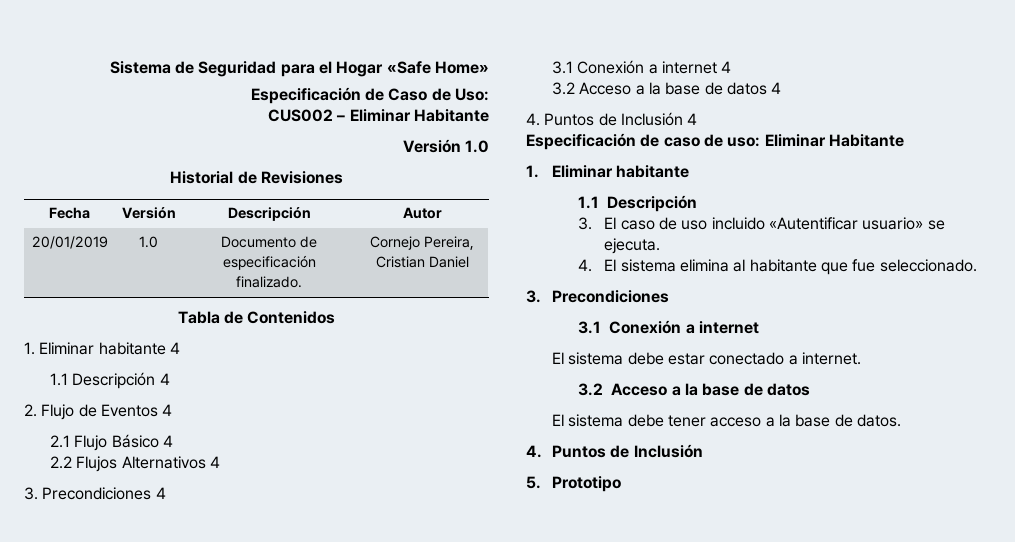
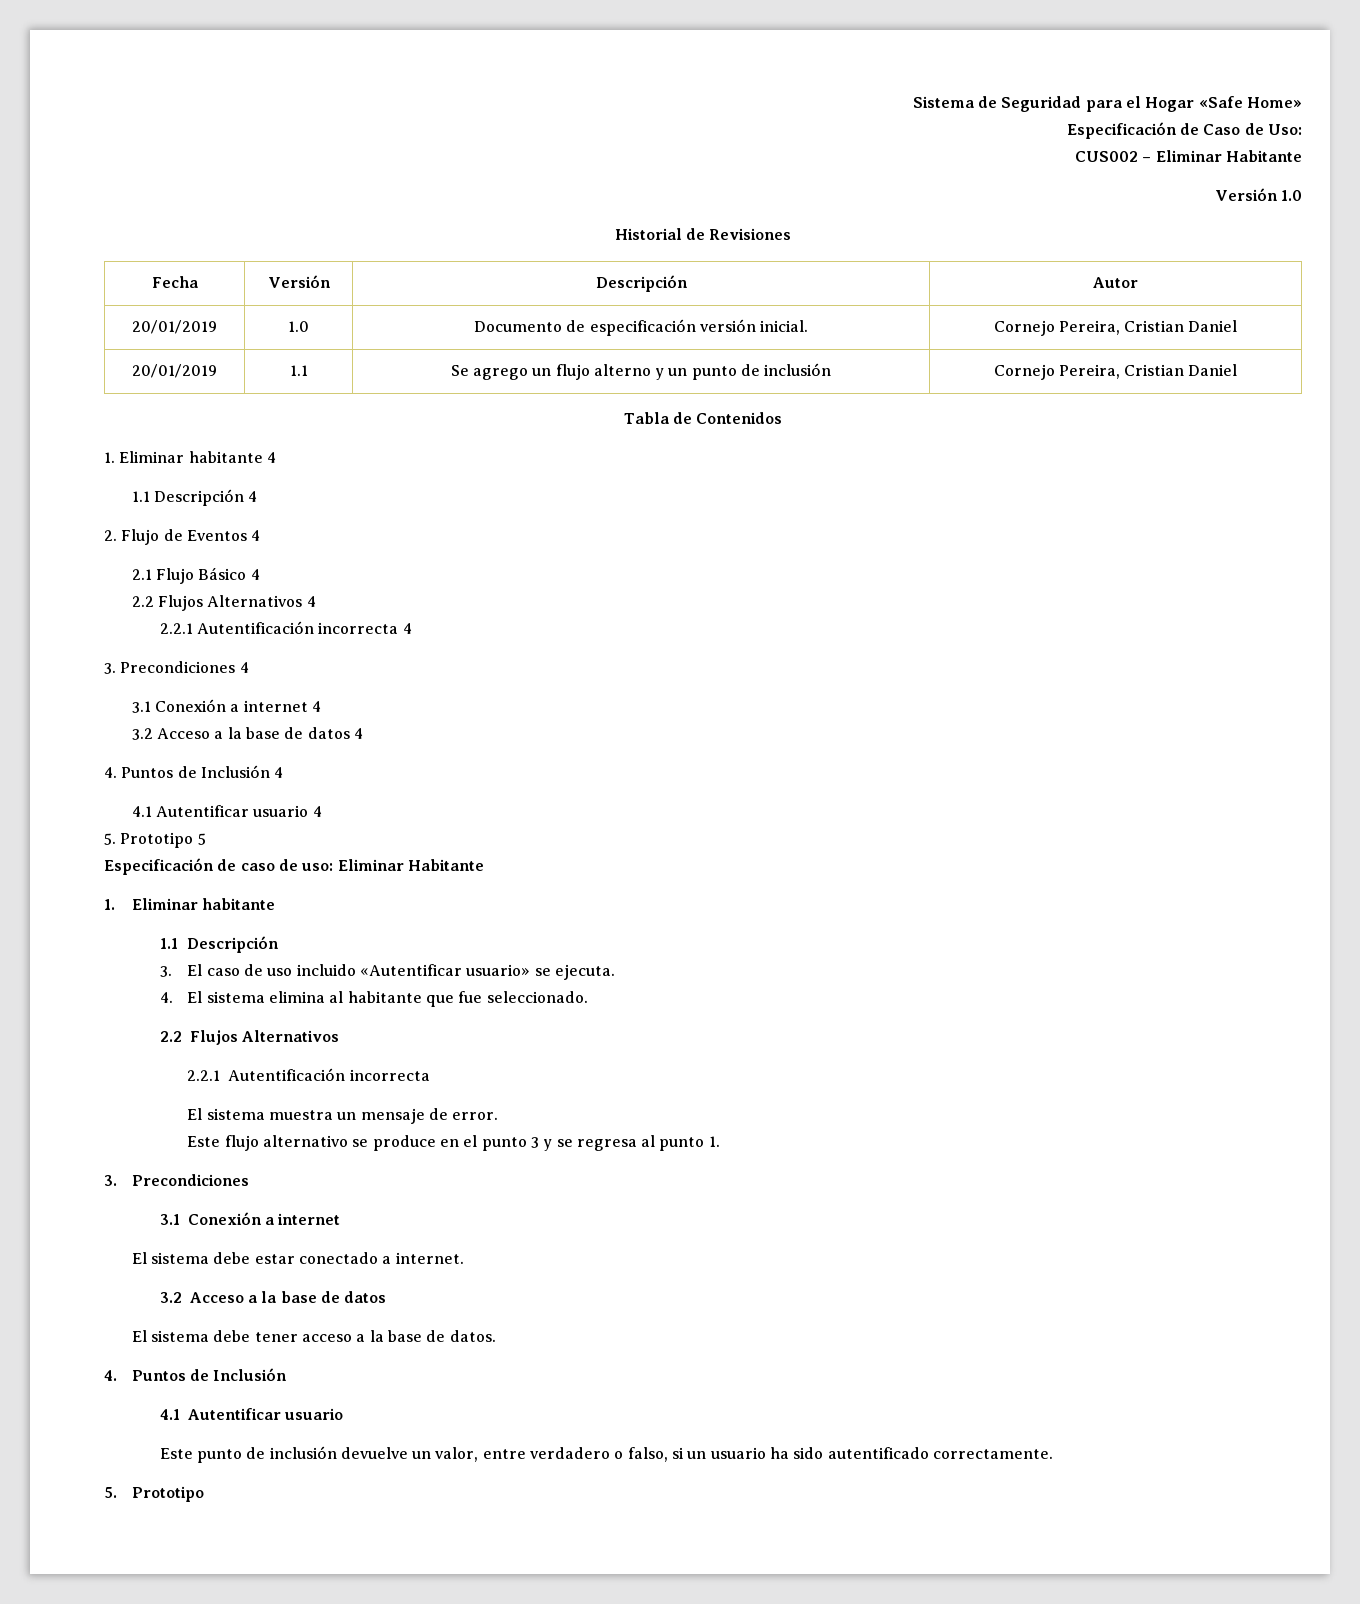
[236,276,302,288] finalizado. -> [699,319,809,332] [993,320,1238,336] [132,364,217,378] [289,365,308,376] [450,363,832,380] versión inicial. | Cornejo Pereira, Cristian Daniel // 20/01/2019 | 1.1 | Se agrego un flujo alterno y un punto de inclusión
(221, 462) none -> [159,621,412,634] // 2.2.1 Autentificación incorrecta 4
(698, 119) none -> [131,805,322,817] [104,832,206,848] // 4.1 Autentificar usuario 4 // 5. Prototipo 5
(977, 265) none -> [159,1030,339,1045] [187,1068,430,1081] [187,1108,499,1124] [187,1135,720,1151] // 2.2 Flujos Alternativos // 2.2.1 Autentificación incorrecta // El sistema muestra un mensaje de error. // Este flujo alternativo se produce en el punto 3 y se regresa al punto 1.
(703, 451) none -> [159,1408,343,1420] [159,1446,1053,1463] // 4.1 Autentificar usuario // Este punto de inclusión devuelve un valor, entre verdadero o falso, si un usuario ha sido autentificado correctamente.

